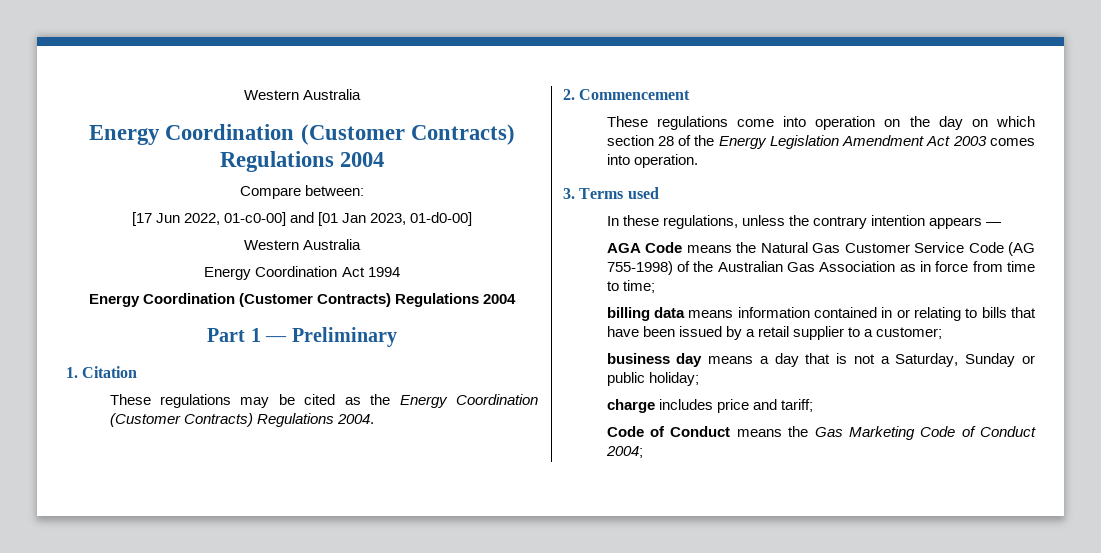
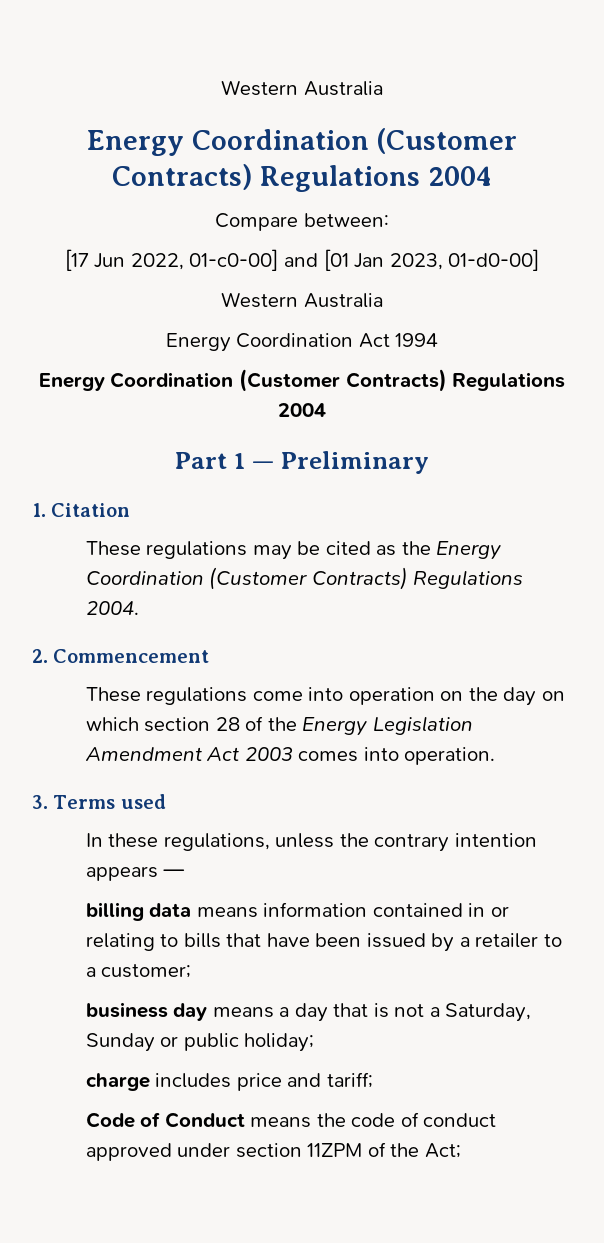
[606,242,1035,256] [606,261,1035,275] [606,280,655,293] // AGA Code means the Natural Gas Customer Service Code (AG 755-1998) of the Australian Gas Association as in force from time to time; -> (186, 873) none
[757,326,844,340] retail supplier -> [475,933,539,948] retailer
[814,426,1036,440] [605,446,643,458] Gas Marketing Code of Conduct 2004; -> [351,1112,497,1127] [85,1142,461,1161] code of conduct approved under section 11ZPM of the Act;

